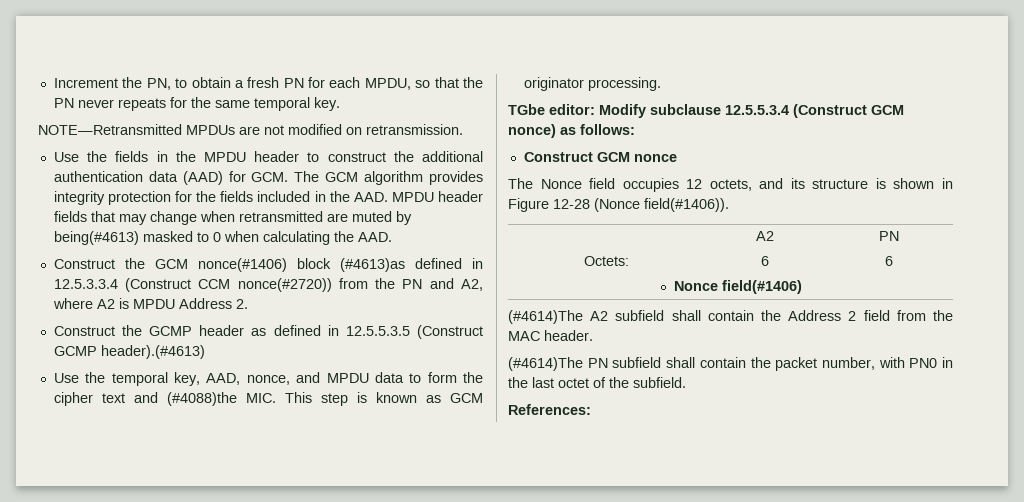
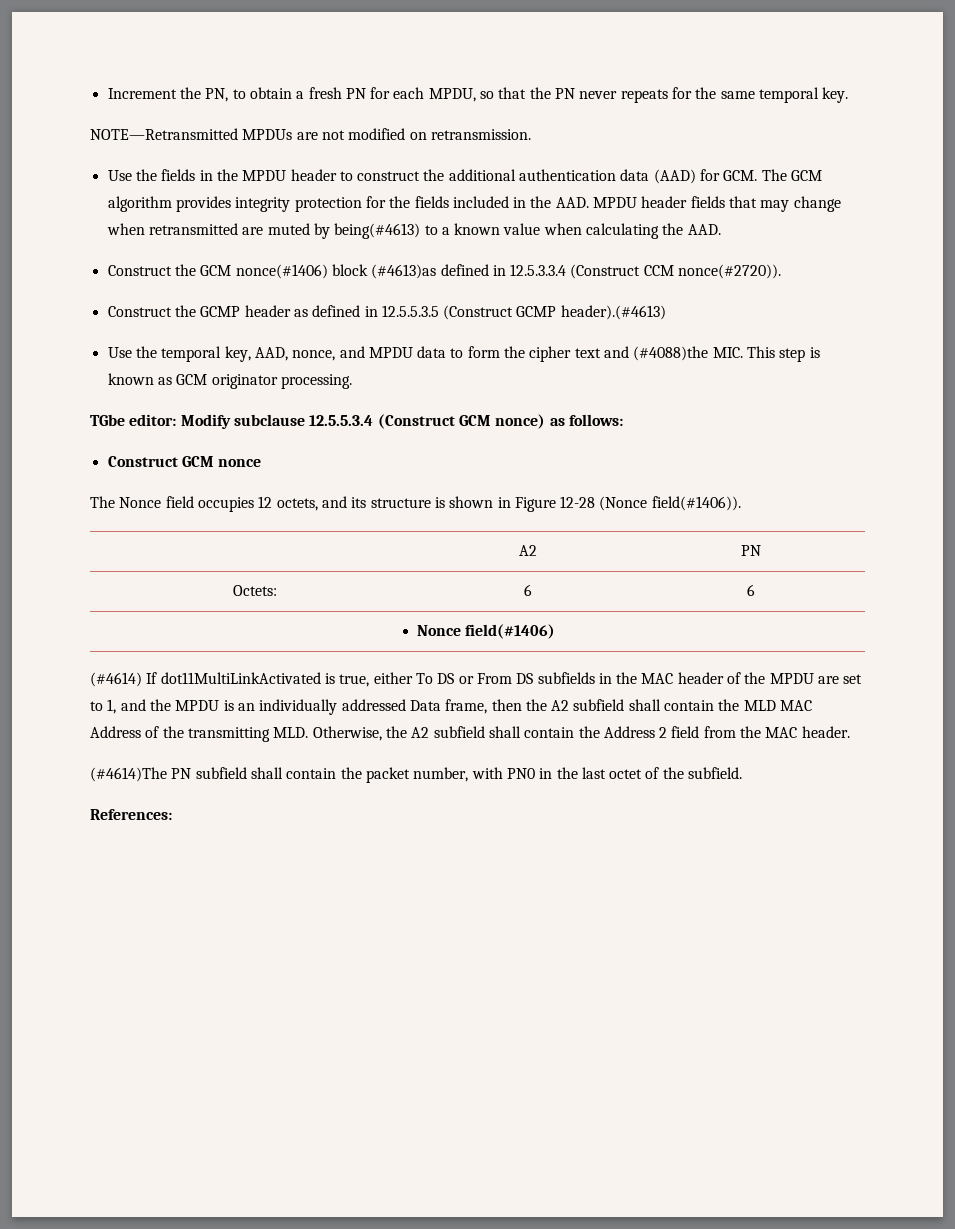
[142,231,221,242] masked to 0 -> [424,223,541,235] to a known value
[237,278,484,292] [52,298,248,309] nonce(#2720)) from the PN and A2, where A2 is MPDU Address 2. -> [678,264,782,279] nonce(#2720)).
[508,310,583,324] (#4614)The -> [90,672,863,687] [90,699,813,715] [90,726,407,742] (#4614) If dot11MultiLinkActivated is true, either To DS or From DS subfields in the MAC header of the MPDU are set to 1, and the MPDU is an individually addressed Data frame, then the A2 subfield shall contain the MLD MAC Address of the transmitting MLD. Otherwise, the

